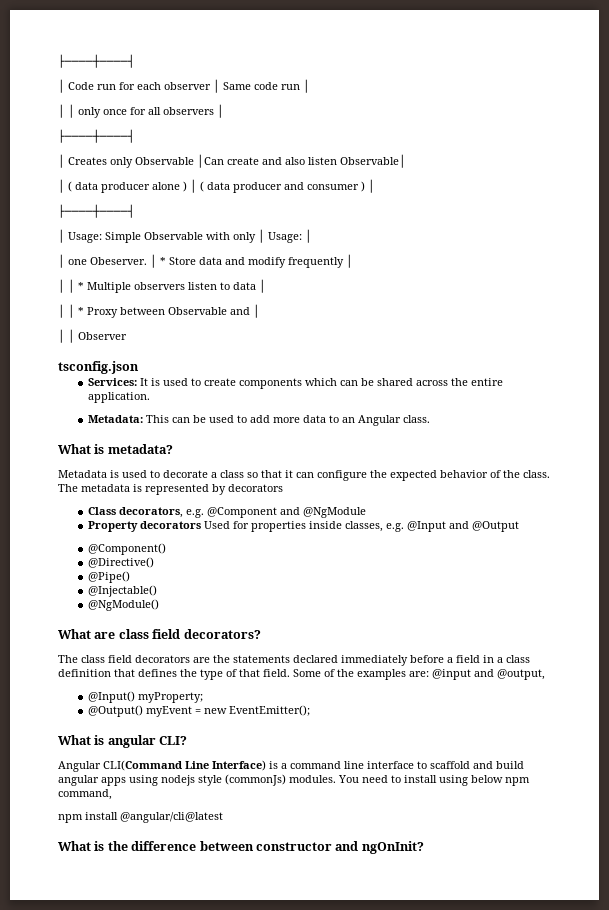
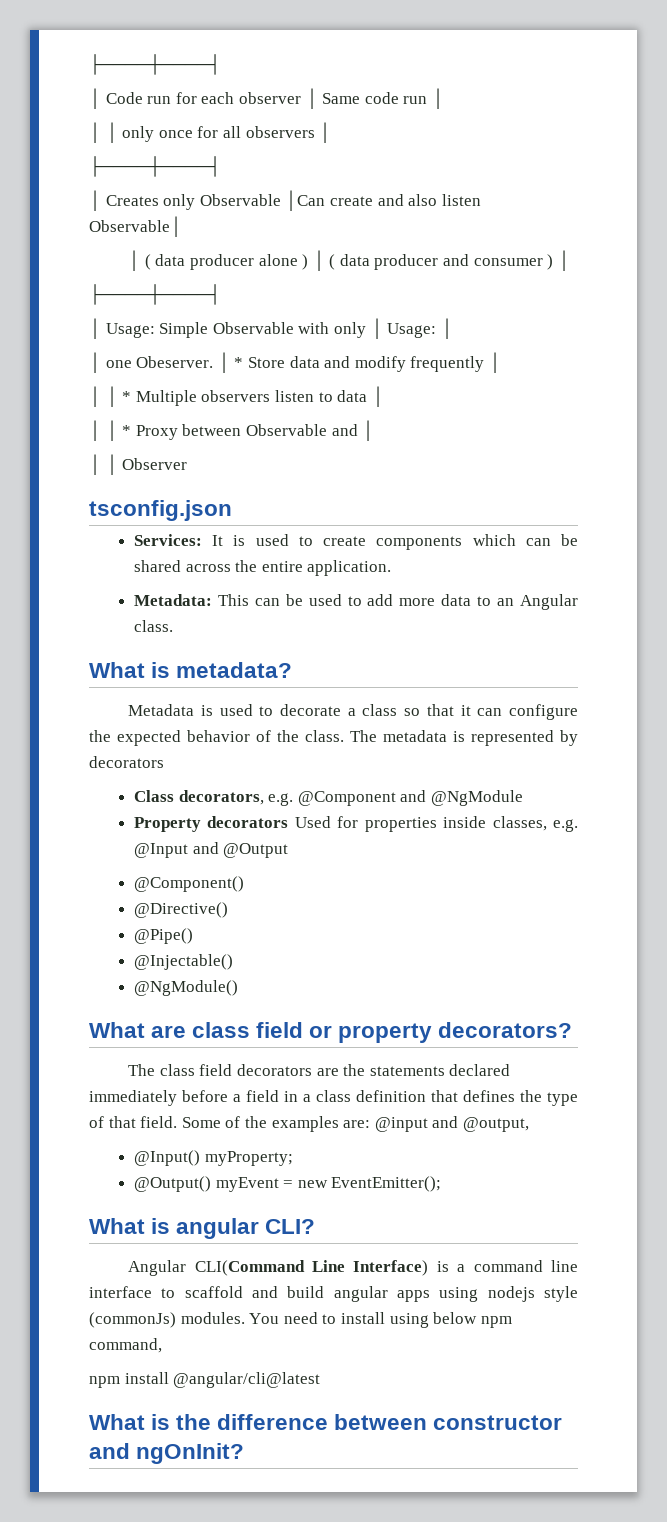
(181, 634) none -> [309,1023,433,1043] or property

